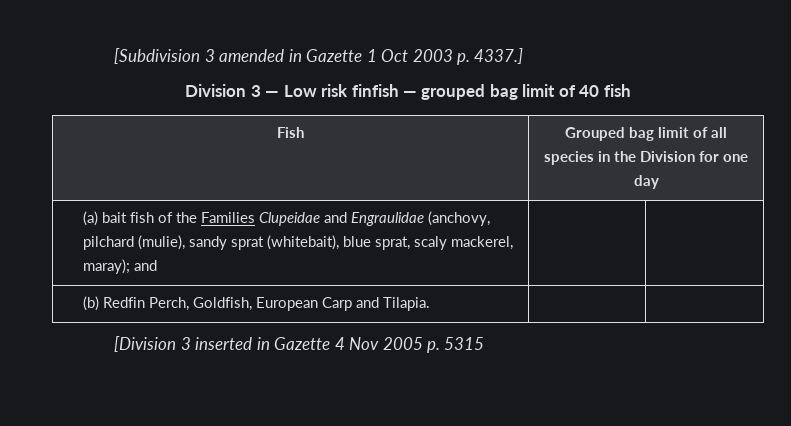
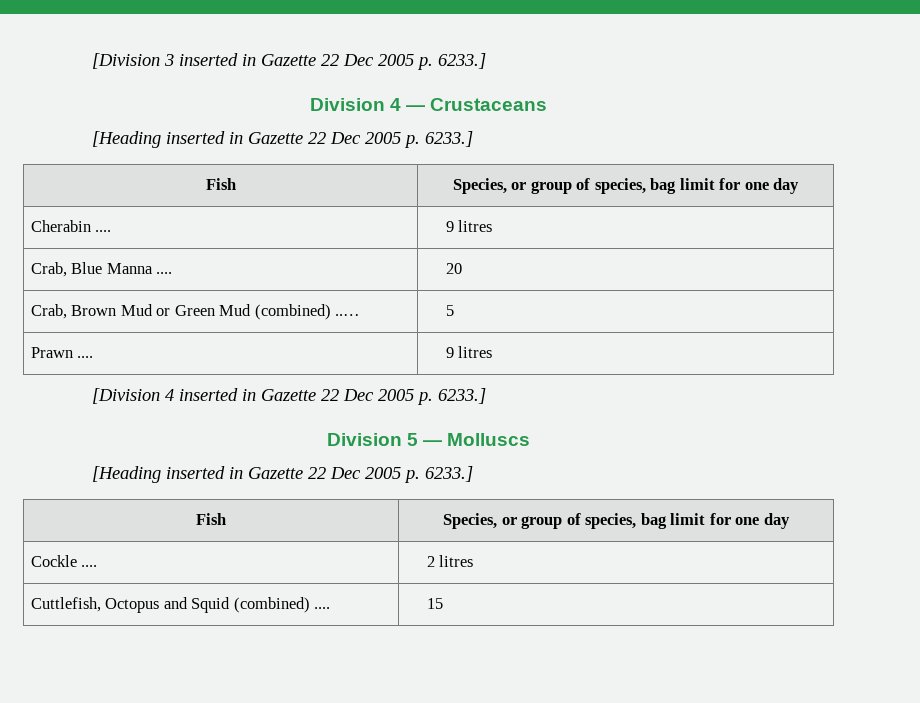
[114,48,524,65] [185,84,631,100] [277,127,304,138] [564,127,728,141] [543,151,749,165] [633,175,659,189] [82,211,491,226] [82,235,514,250] [82,259,157,274] [82,296,431,311] [Subdivision 3 amended in Gazette 1 Oct 2003 p. 4337.] // Division 3 — Low risk finfish — grouped bag limit of 40 fish // Fish | Grouped bag limit of all species in the Division for one day // (a) bait fish of the Families Clupeidae and Engraulidae (anchovy, pilchard (mulie), sandy sprat (whitebait), blue sprat, scaly mackerel, maray); and | | // (b) Redfin Perch, Goldfish, European Carp and Tilapia. | | // -> (92, 61) none
[334,337,485,353] 4 Nov 2005 p. 5315 -> [321,53,487,70] [309,98,548,111] [92,131,474,148] [205,178,236,190] [452,178,800,194] [30,220,112,232] [445,220,493,232] [30,262,173,277] [445,263,462,274] [30,304,361,320] [445,305,454,316] [30,347,94,358] [445,346,493,358] [92,388,487,405] [326,433,531,446] [92,466,474,483] [196,513,226,525] [443,513,790,529] [30,555,98,567] [426,555,474,567] [30,597,331,613] [426,598,443,609] 22 Dec 2005 p. 6233.] // Division 4 — Crustaceans // [Heading inserted in Gazette 22 Dec 2005 p. 6233.] // Fish | Species, or group of species, bag limit for one day // Cherabin .... | 9 litres // Crab, Blue Manna .... | 20 // Crab, Brown Mud or Green Mud (combined) ..… | 5 // Prawn .... | 9 litres // [Division 4 inserted in Gazette 22 Dec 2005 p. 6233.] // Division 5 — Molluscs // [Heading inserted in Gazette 22 Dec 2005 p. 6233.] // Fish | Species, or group of species, bag limit for one day // Cockle .... | 2 litres // Cuttlefish, Octopus and Squid (combined) .... | 15

